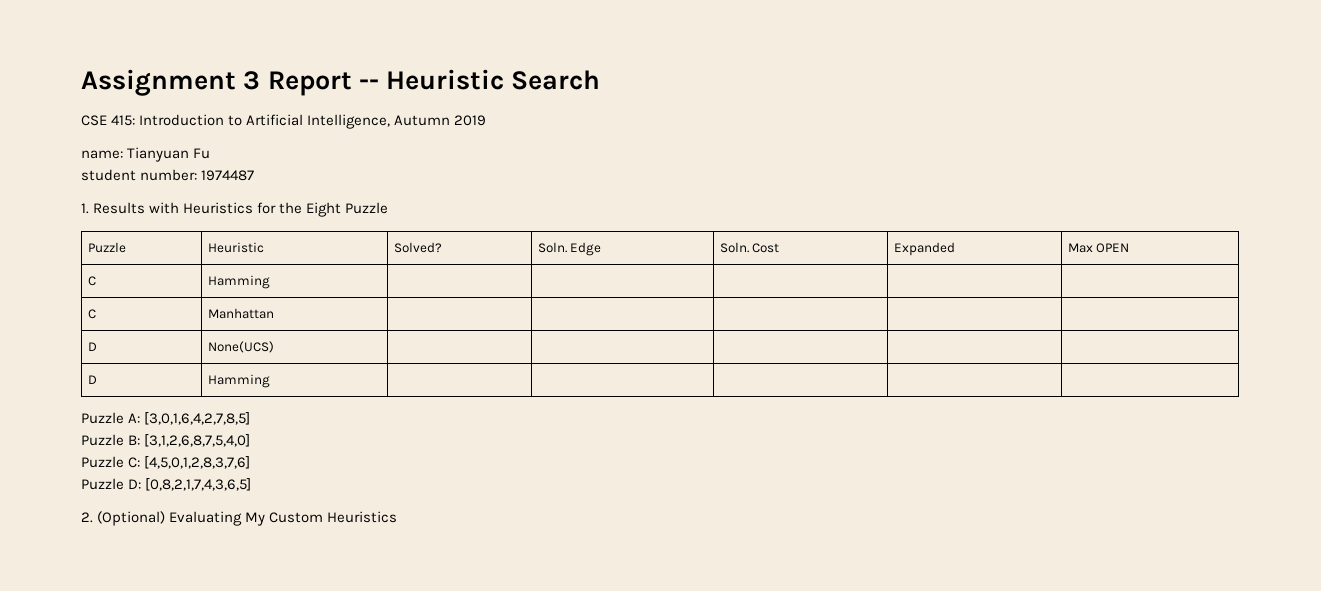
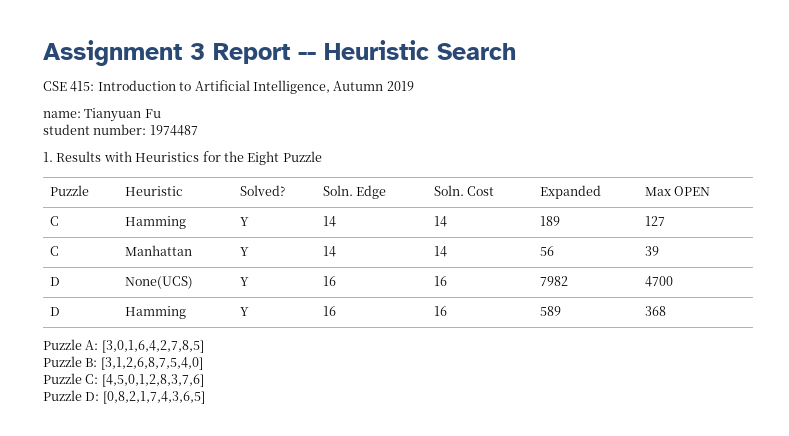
[87,309,96,319] [207,308,274,319] [87,342,97,351] [207,341,274,353] [87,375,97,384] [207,374,270,388] | | | | // C | Manhattan | | | | | // D | None(UCS) | | | | | // D | Hamming | | | | | -> [240,217,250,226] [323,216,337,227] [434,216,448,227] [540,216,561,226] [645,216,666,226] [50,246,60,256] [125,245,193,256] [240,247,250,256] [323,246,337,257] [434,246,448,257] [540,246,555,256] [645,246,660,256] [50,277,61,286] [125,276,194,289] [240,277,250,286] [323,276,337,286] [434,276,448,286] [540,276,569,286] [645,276,674,287] [50,307,61,316] [125,306,187,319] [240,307,250,316] [323,306,337,316] [434,306,448,316] [540,306,562,316] [645,306,667,316] Y | 14 | 14 | 189 | 127 // C | Manhattan | Y | 14 | 14 | 56 | 39 // D | None(UCS) | Y | 16 | 16 | 7982 | 4700 // D | Hamming | Y | 16 | 16 | 589 | 368
[81,511,398,526] // 2. (Optional) Evaluating My Custom Heuristics -> (205, 397) none

